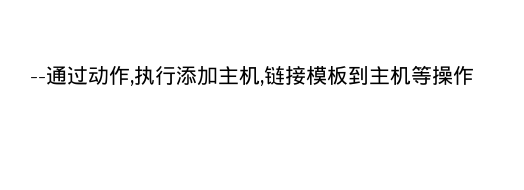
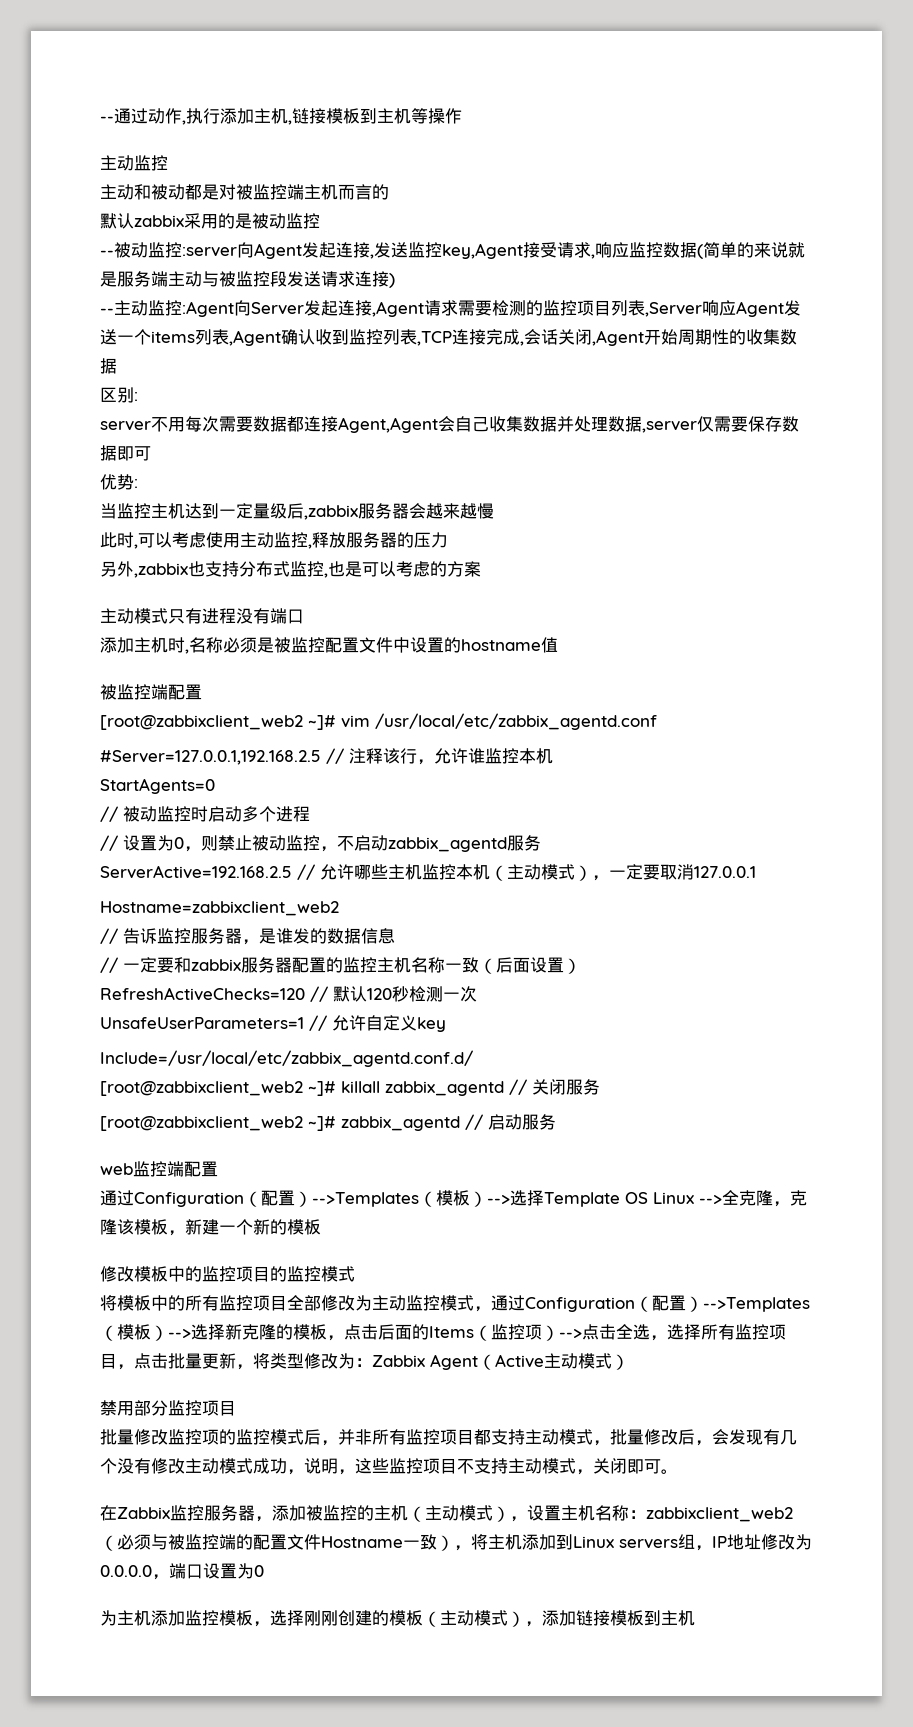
(474, 75) none -> [100,155,168,171] [100,184,389,200] [100,213,320,229] [100,242,805,259] [100,271,395,288] [100,300,801,317] [100,329,797,346] [100,358,117,374] [100,387,138,403] [100,416,799,433] [100,445,151,461] [100,474,138,490] [100,503,494,520] [100,532,448,549] [100,561,481,578] [100,608,304,624] [100,637,558,654] [100,684,202,700] [100,713,657,730] [100,748,553,765] [100,778,215,794] [100,806,310,822] [100,835,541,852] [100,864,756,881] [100,901,339,916] [100,928,395,945] [100,957,581,974] [100,986,477,1002] [100,1015,446,1032] [100,1050,473,1067] [100,1079,600,1096] [100,1114,556,1131] [100,1161,218,1177] [100,1190,807,1207] [100,1219,321,1236] [100,1266,355,1282] [100,1295,810,1312] [100,1324,786,1341] [100,1353,629,1370] [100,1400,236,1416] [100,1429,797,1446] [100,1458,678,1475] [100,1505,793,1522] [100,1534,812,1551] [100,1563,264,1580] [100,1610,695,1627] // 主动监控 // 主动和被动都是对被监控端主机而言的 // 默认zabbix采用的是被动监控 // --被动监控:server向Agent发起连接,发送监控key,Agent接受请求,响应监控数据(简单的来说就是服务端主动与被监控段发送请求连接) // --主动监控:Agent向Server发起连接,Agent请求需要检测的监控项目列表,Server响应Agent发送一个items列表,Agent确认收到监控列表,TCP连接完成,会话关闭,Agent开始周期性的收集数据 // 区别: // server不用每次需要数据都连接Agent,Agent会自己收集数据并处理数据,server仅需要保存数据即可 // 优势: // 当监控主机达到一定量级后,zabbix服务器会越来越慢 // 此时,可以考虑使用主动监控,释放服务器的压力 // 另外,zabbix也支持分布式监控,也是可以考虑的方案 // 主动模式只有进程没有端口 // 添加主机时,名称必须是被监控配置文件中设置的hostname值 // 被监控端配置 // [root@zabbixclient_web2 ~]# vim /usr/local/etc/zabbix_agentd.conf // #Server=127.0.0.1,192.168.2.5 // 注释该行，允许谁监控本机 // StartAgents=0 // // 被动监控时启动多个进程 // // 设置为0，则禁止被动监控，不启动zabbix_agentd服务 // ServerActive=192.168.2.5 // 允许哪些主机监控本机（主动模式），一定要取消127.0.0.1 // Hostname=zabbixclient_web2 // // 告诉监控服务器，是谁发的数据信息 // // 一定要和zabbix服务器配置的监控主机名称一致（后面设置） // RefreshActiveChecks=120 // 默认120秒检测一次 // UnsafeUserParameters=1 // 允许自定义key // Include=/usr/local/etc/zabbix_agentd.conf.d/ // [root@zabbixclient_web2 ~]# killall zabbix_agentd // 关闭服务 // [root@zabbixclient_web2 ~]# zabbix_agentd // 启动服务 // web监控端配置 // 通过Configuration（配置）-->Templates（模板）-->选择Template OS Linux -->全克隆，克隆该模板，新建一个新的模板 // 修改模板中的监控项目的监控模式 // 将模板中的所有监控项目全部修改为主动监控模式，通过Configuration（配置）-->Templates（模板）-->选择新克隆的模板，点击后面的Items（监控项）-->点击全选，选择所有监控项目，点击批量更新，将类型修改为：Zabbix Agent（Active主动模式） // 禁用部分监控项目 // 批量修改监控项的监控模式后，并非所有监控项目都支持主动模式，批量修改后，会发现有几个没有修改主动模式成功，说明，这些监控项目不支持主动模式，关闭即可。 // 在Zabbix监控服务器，添加被监控的主机（主动模式），设置主机名称：zabbixclient_web2（必须与被监控端的配置文件Hostname一致），将主机添加到Linux servers组，IP地址修改为0.0.0.0，端口设置为0 // 为主机添加监控模板，选择刚刚创建的模板（主动模式），添加链接模板到主机

